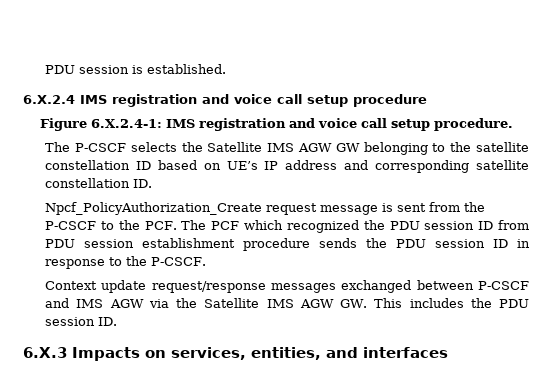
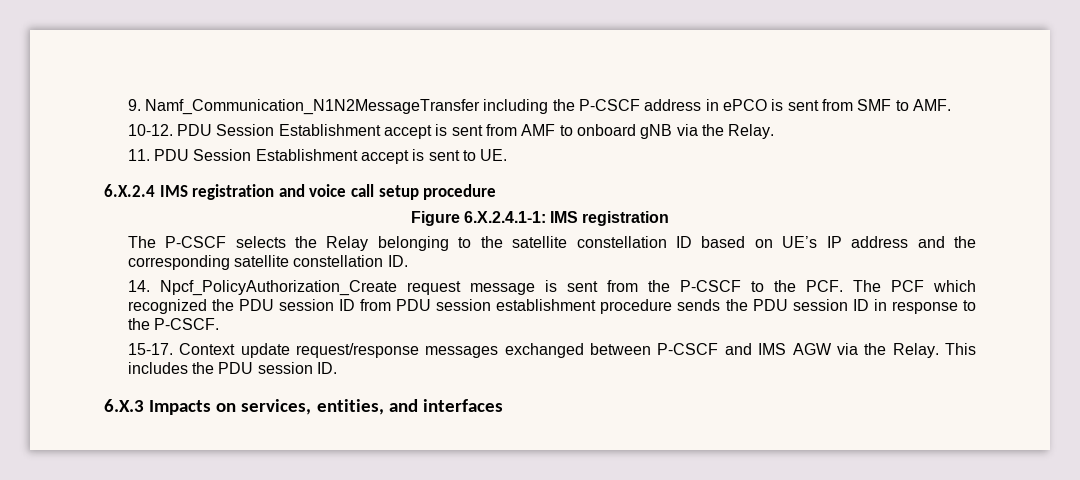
[45,64,227,74] PDU session is established. -> [127,99,951,115] [127,124,775,139] [127,149,508,164] 9. Namf_Communication_N1N2MessageTransfer including the P-CSCF address in ePCO is sent from SMF to AMF. // 10-12. PDU Session Establishment accept is sent from AMF to onboard gNB via the Relay. // 11. PDU Session Establishment accept is sent to UE.
[90,118,513,131] 6.X.2.4-1: IMS registration and voice call setup procedure. -> [463,211,670,226] 6.X.2.4.1-1: IMS registration
[207,142,360,152] Satellite IMS AGW GW -> [326,236,369,251] Relay
(369, 165) none -> [954,236,977,248] the
(153, 183) none -> [127,280,150,292] 14.
(207, 261) none -> [127,343,173,355] 15-17.
[204,298,368,308] Satellite IMS AGW GW. -> [892,343,939,358] Relay.

